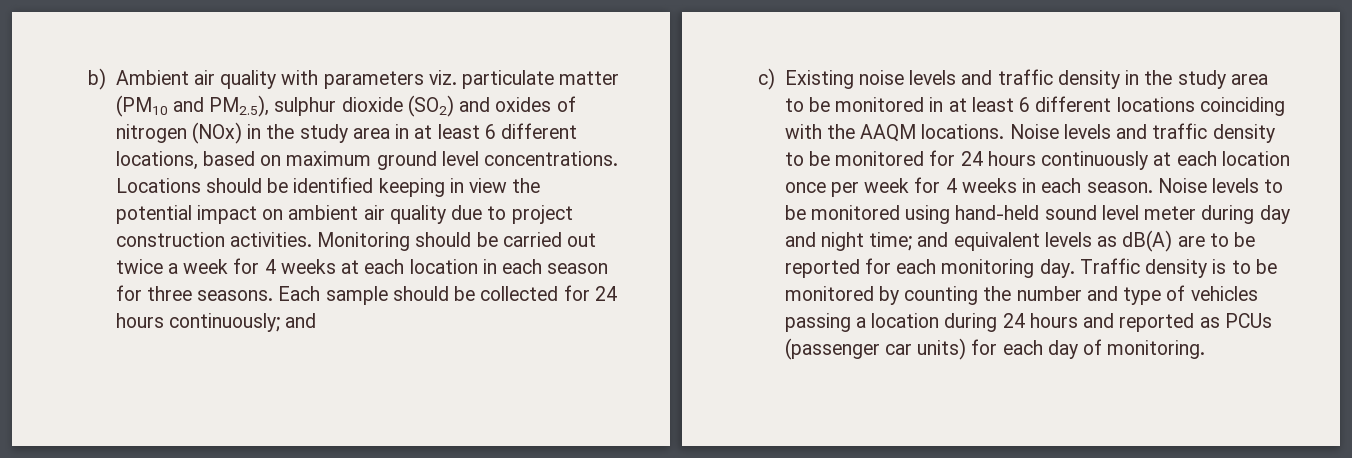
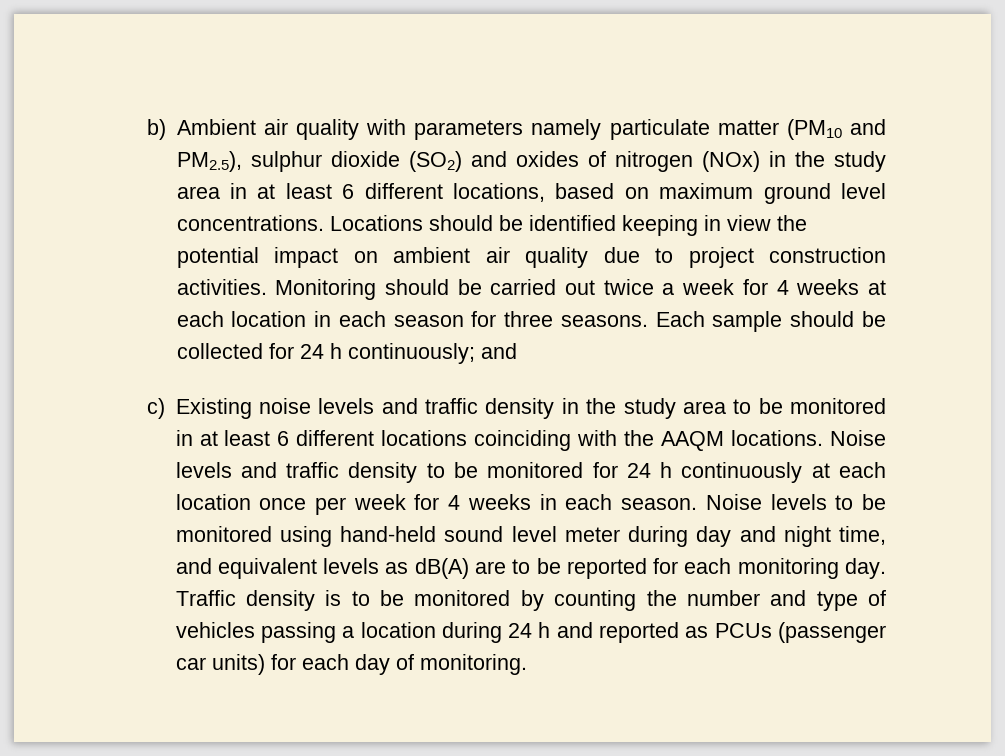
[428,70,457,85] viz. -> [531,119,602,140] namely
[115,313,164,328] hours -> [329,343,342,359] h
[987,151,1036,166] hours -> [660,462,673,478] h
[869,232,913,251] time; -> [838,526,886,545] time,
[1029,313,1078,328] hours -> [538,622,551,638] h

